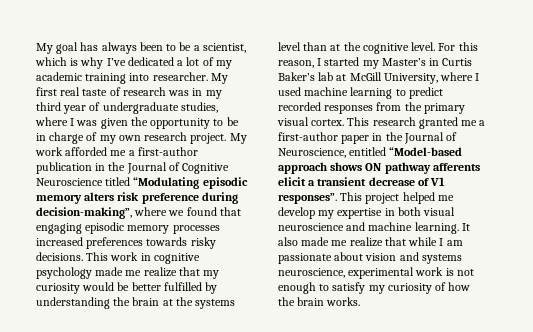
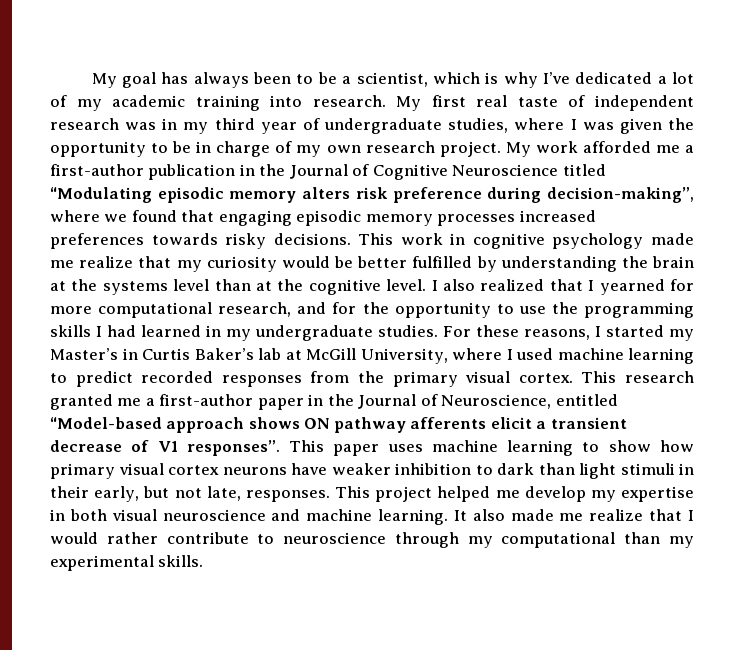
[152,72,208,81] researcher. -> [312,95,386,107] research.
(121, 91) none -> [595,95,694,111] independent
[438,42,478,51] [278,60,314,68] For this reason, -> [431,279,694,295] [50,302,695,318] [50,325,590,341] I also realized that I yearned for more computational research, and for the opportunity to use the programming skills I had learned in my undergraduate studies. For these reasons,
(363, 196) none -> [333,440,694,456] [50,463,694,479] [50,486,370,502] paper uses machine learning to show how primary visual cortex neurons have weaker inhibition to dark than light stimuli in their early, but not late, responses. This
[408,237,463,246] [278,252,462,264] [278,267,474,279] [278,282,471,294] [278,297,361,306] while I am passionate about vision and systems neuroscience, experimental work is not enough to satisfy my curiosity of how the brain works. -> [688,510,694,521] [50,532,694,548] [50,555,204,571] I would rather contribute to neuroscience through my computational than my experimental skills.

